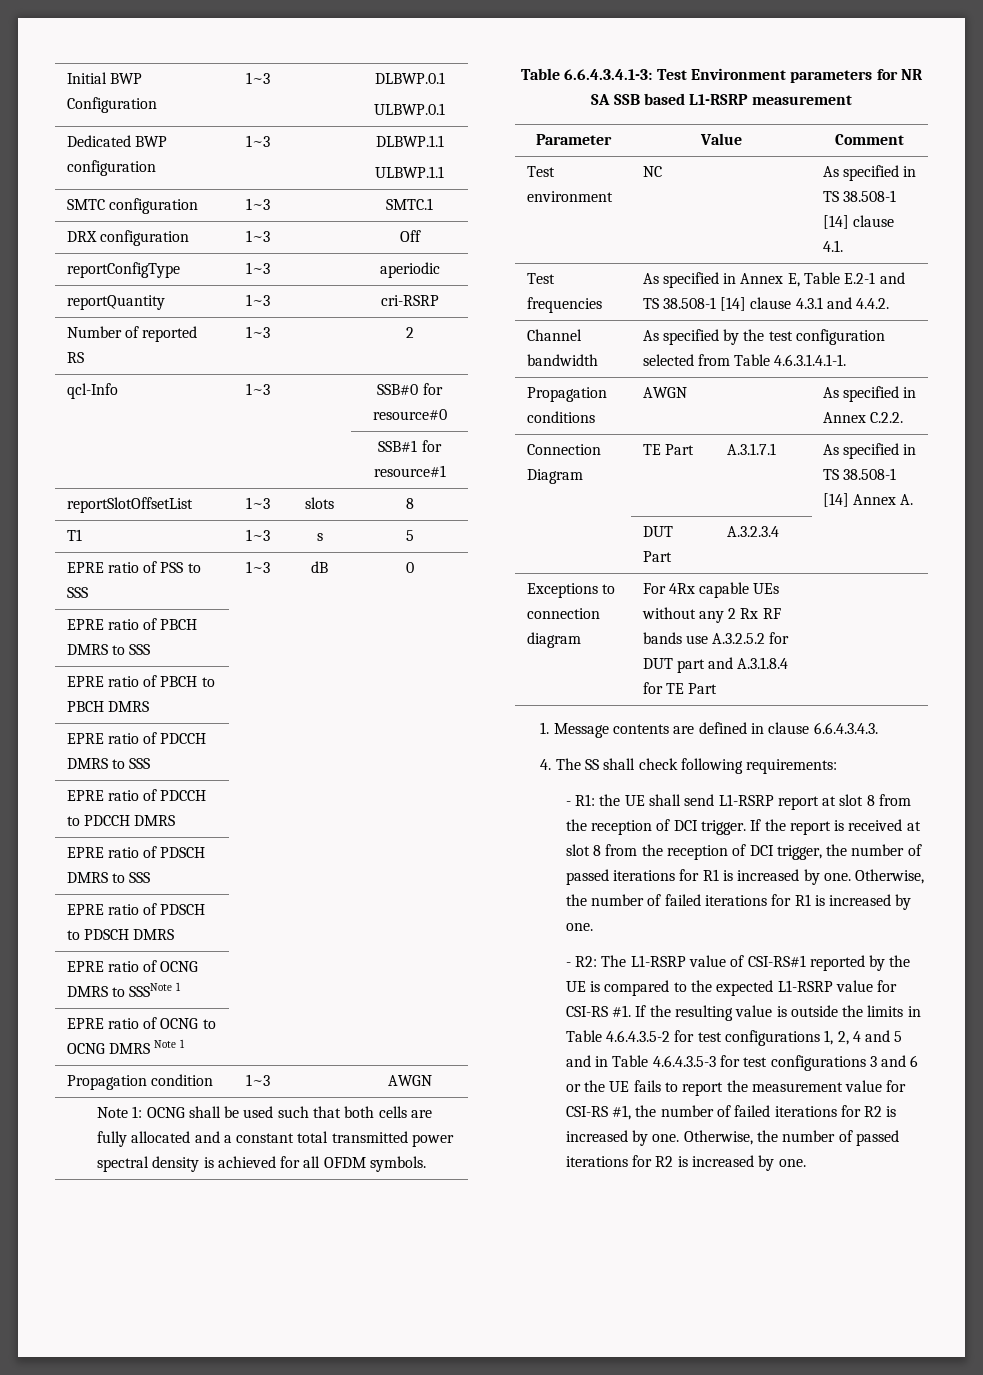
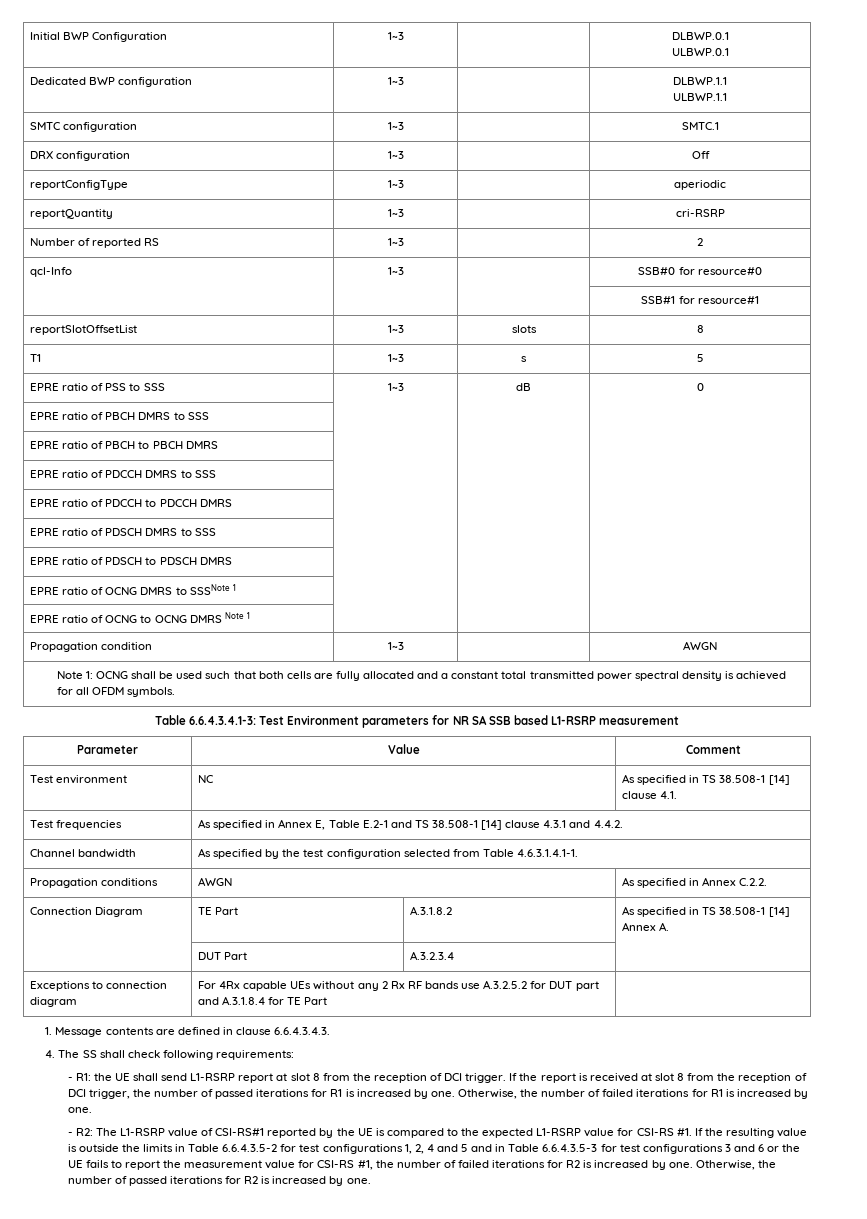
[726,443,776,455] A.3.1.7.1 -> [410,906,453,915] A.3.1.8.2
[605,1030,670,1042] 4.6.4.3.5-2 -> [222,1144,278,1152] 6.6.4.3.5-2
[652,1055,716,1067] 4.6.4.3.5-3 -> [542,1144,598,1152] 6.6.4.3.5-3

